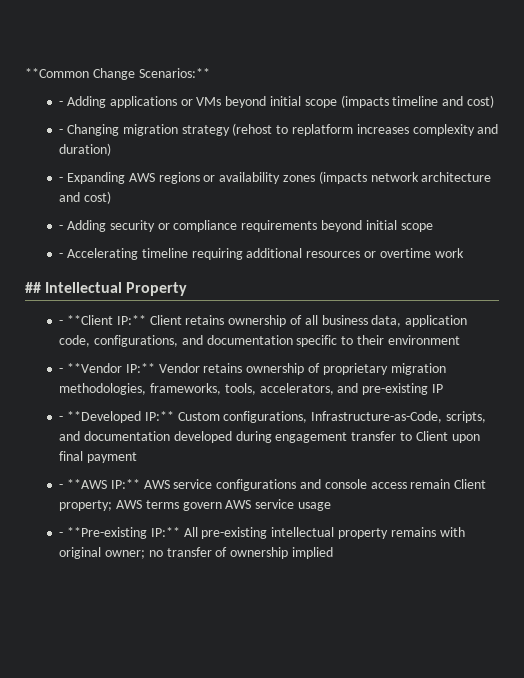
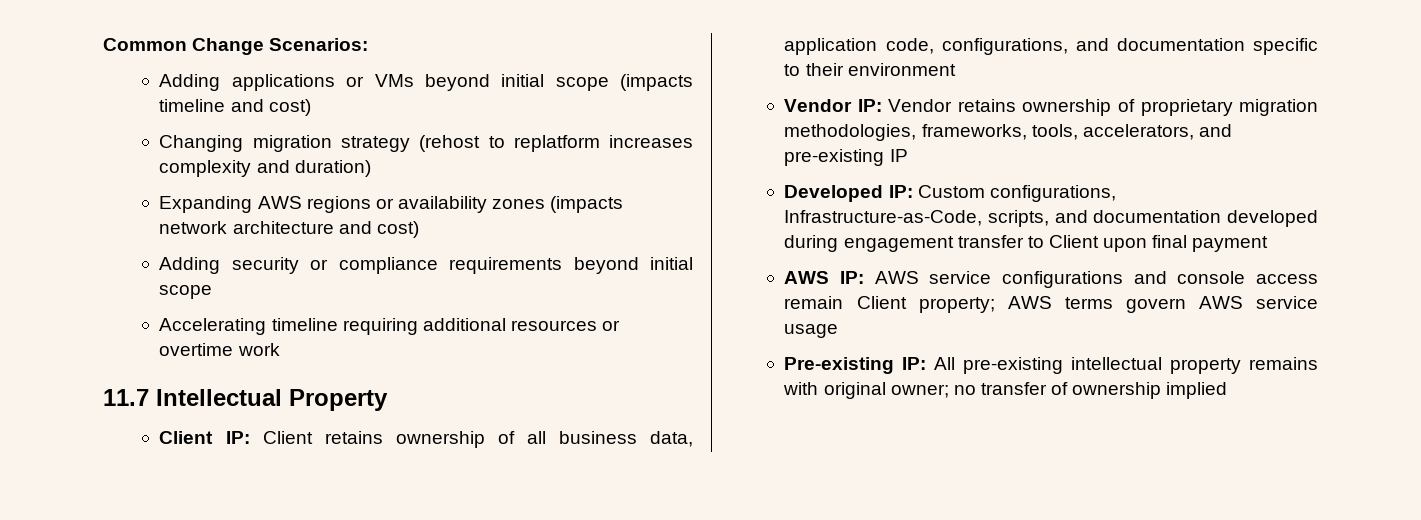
[25,68,210,80] [59,101,64,106] **Common Change Scenarios:** // - -> [103,38,369,55] Common Change Scenarios: //
[59,129,64,134] - -> (311, 107) none
[59,177,64,182] - -> (371, 168) none
[59,225,64,230] - -> (419, 229) none
[59,253,64,258] - -> (213, 292) none
[25,282,41,293] ## -> [103,389,149,406] 11.7
[59,315,146,325] - **Client IP:** -> [159,431,250,444] Client IP:
[59,363,155,373] - **Vendor IP:** -> [784,99,882,112] Vendor IP:
[59,411,174,423] - **Developed IP:** -> [784,185,913,202] Developed IP:
[59,479,140,489] - **AWS IP:** -> [784,271,865,284] AWS IP:
[59,527,180,539] - **Pre-existing IP:** -> [784,357,927,374] Pre-existing IP:

